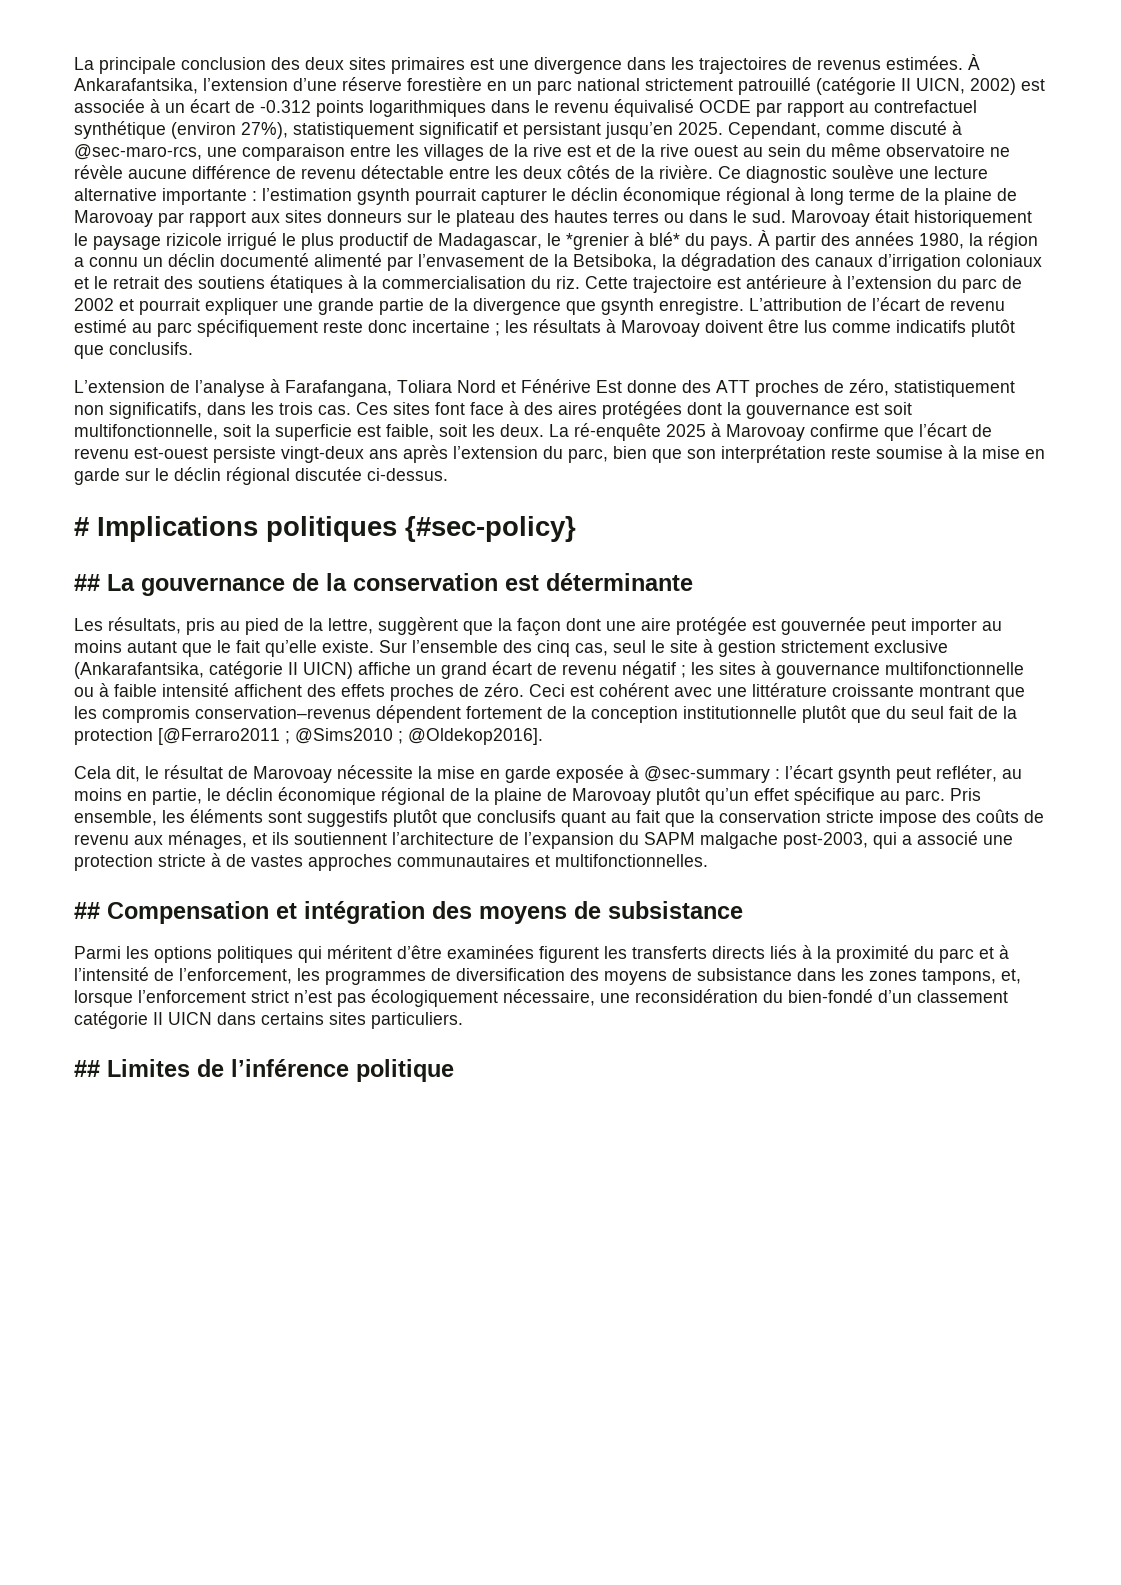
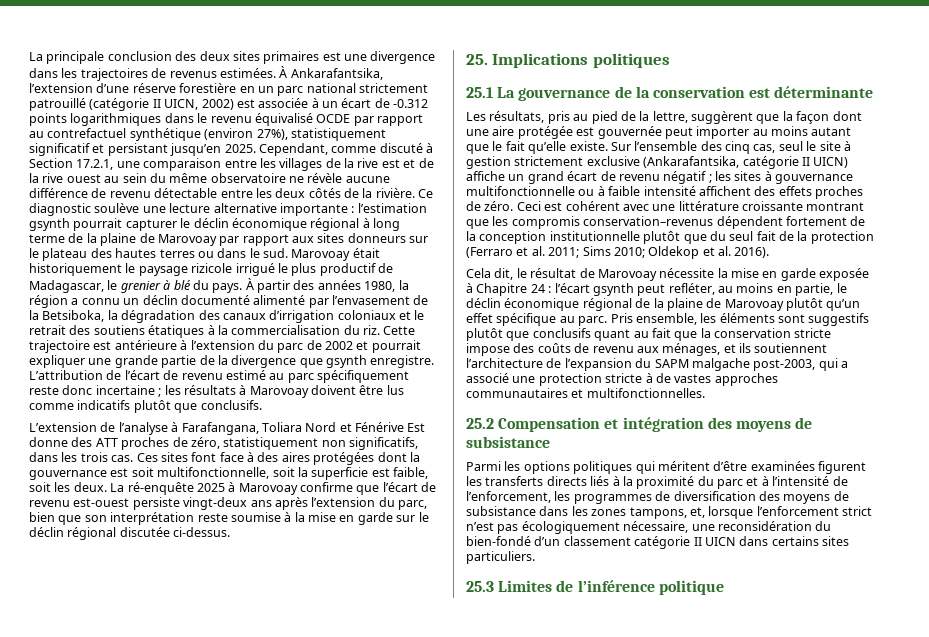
[74,144,202,160] @sec-maro-rcs, -> [29,158,114,170] Section 17.2.1,
[566,232,680,250] *grenier à blé* -> [120,280,191,293] grenier à blé
[74,517,89,536] # -> [466,54,488,65] 25.
[405,516,576,542] [74,574,100,591] {#sec-policy} // ## -> [466,87,493,98] // 25.1
[158,728,543,745] [@Ferraro2011 ; @Sims2010 ; @Oldekop2016]. -> [466,246,770,259] (Ferraro et al. 2011; Sims 2010; Oldekop et al. 2016).
[644,766,770,783] @sec-summary -> [476,283,545,296] Chapitre 24
[74,902,100,919] ## -> [466,418,494,429] 25.2
[74,1060,100,1077] ## -> [466,581,494,592] 25.3

